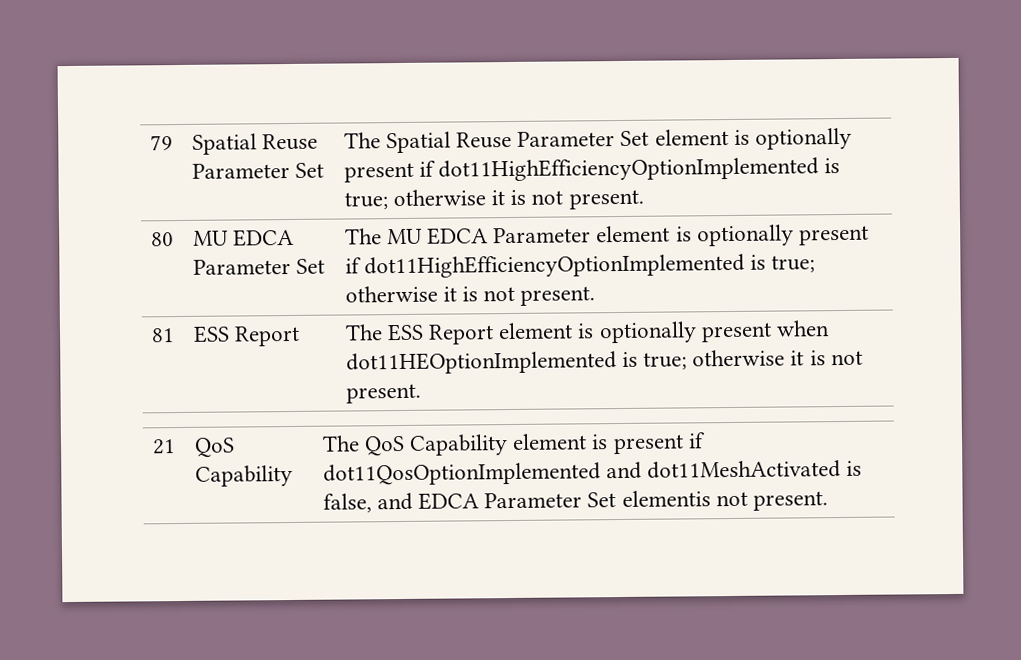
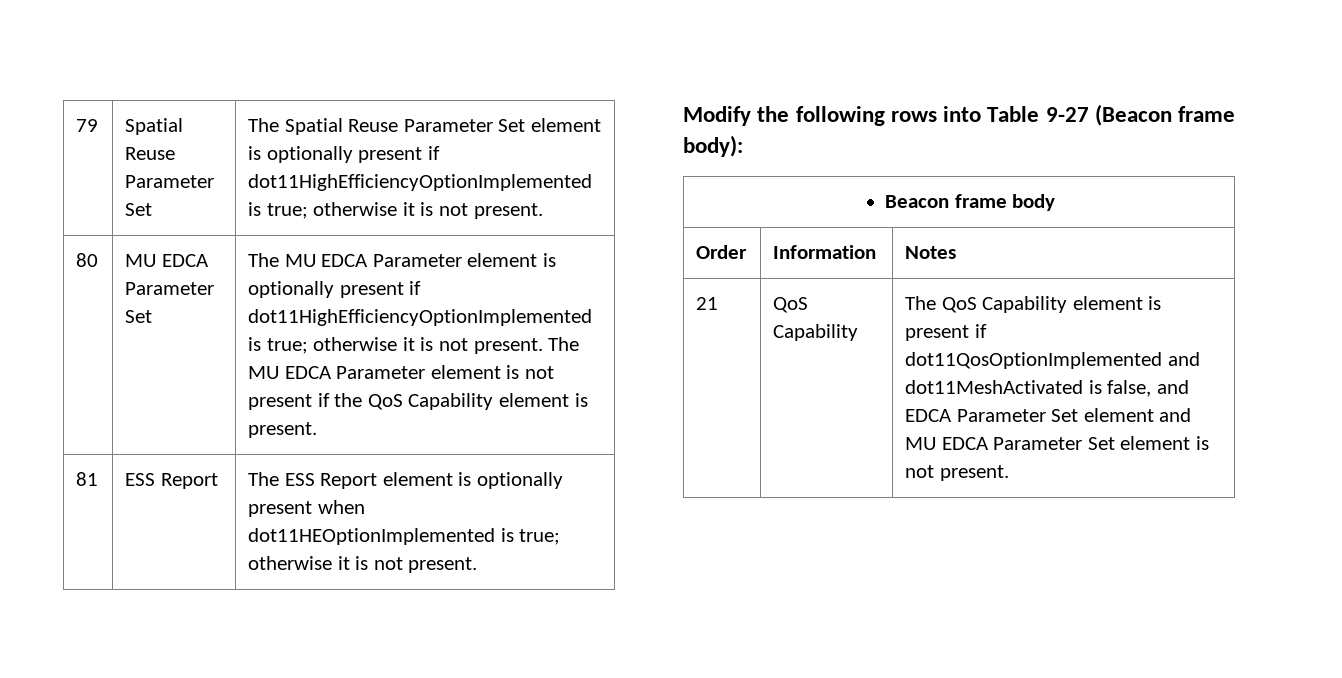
(596, 296) none -> [548,337,580,351] [248,365,554,379] [248,393,588,410] [248,422,318,438] The MU EDCA Parameter element is not present if the QoS Capability element is present.
(421, 393) none -> [683,104,1235,126] [683,135,743,157] [885,194,1056,211] [696,245,748,259] [773,245,877,259] [905,246,957,259] // Modify the following rows into Table 9-27 (Beacon frame body): // Beacon frame body // Order | Information | Notes
[621,490,711,507] elementis -> [1083,408,1192,422] [905,436,1209,450] element and MU EDCA Parameter Set element is

